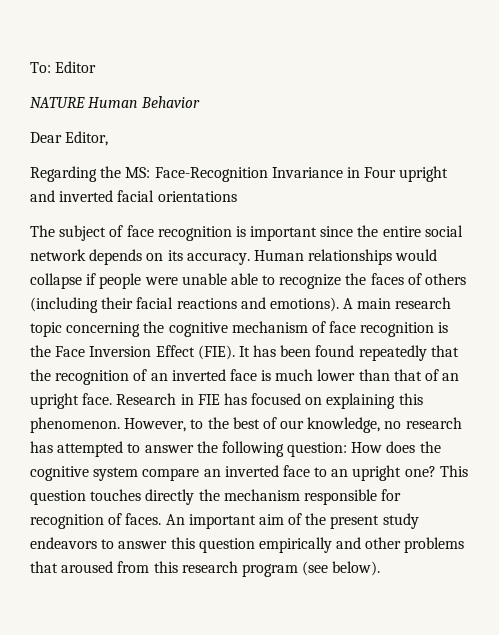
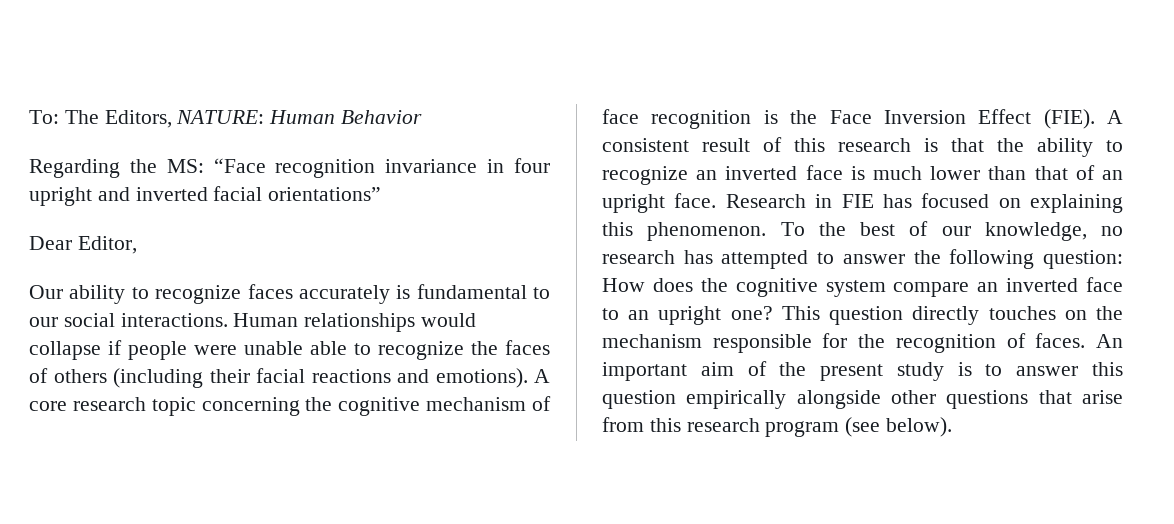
[55,61,97,73] [30,97,85,108] Editor // NATURE -> [64,110,265,128] The Editors, NATURE:
[30,131,109,146] [30,166,449,182] [30,190,237,202] [30,225,463,241] [30,249,250,265] Dear Editor, // Regarding the MS: Face-Recognition Invariance in Four upright and inverted facial orientations // The subject of face recognition is important since the entire social network depends on its accuracy. -> [29,158,550,178] [29,186,382,206] [29,236,137,254] [29,284,550,304] [29,313,228,327] Regarding the MS: “Face recognition invariance in four upright and inverted facial orientations” // Dear Editor, // Our ability to recognize faces accurately is fundamental to our social interactions.
[357,298,392,309] main -> [29,401,67,411] core
[238,345,459,361] [30,369,148,385] It has been found repeatedly that the recognition of -> [1107,110,1123,124] [602,137,1123,157] [602,166,688,185] A consistent result of this research is that the ability to recognize
[124,418,204,432] However, to -> [780,222,805,236] To
[90,489,195,505] touches directly -> [912,306,1087,325] directly touches on
(402, 495) none -> [858,334,886,348] the
[30,537,97,549] endeavors -> [957,362,972,376] is
[336,537,465,553] [30,561,114,573] and other problems that aroused -> [796,390,1123,409] alongside other questions that arise

